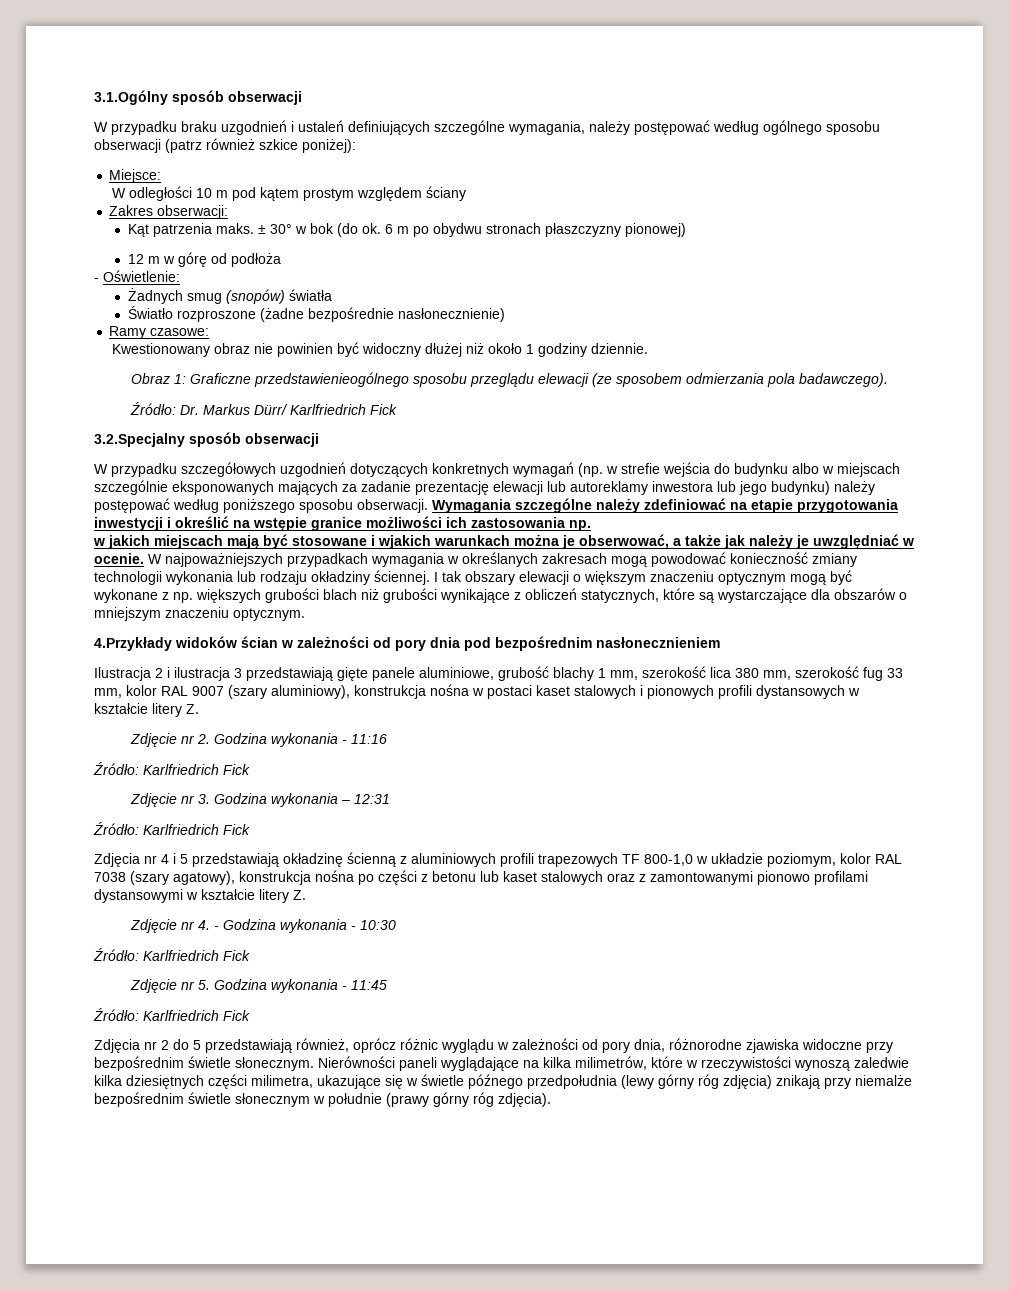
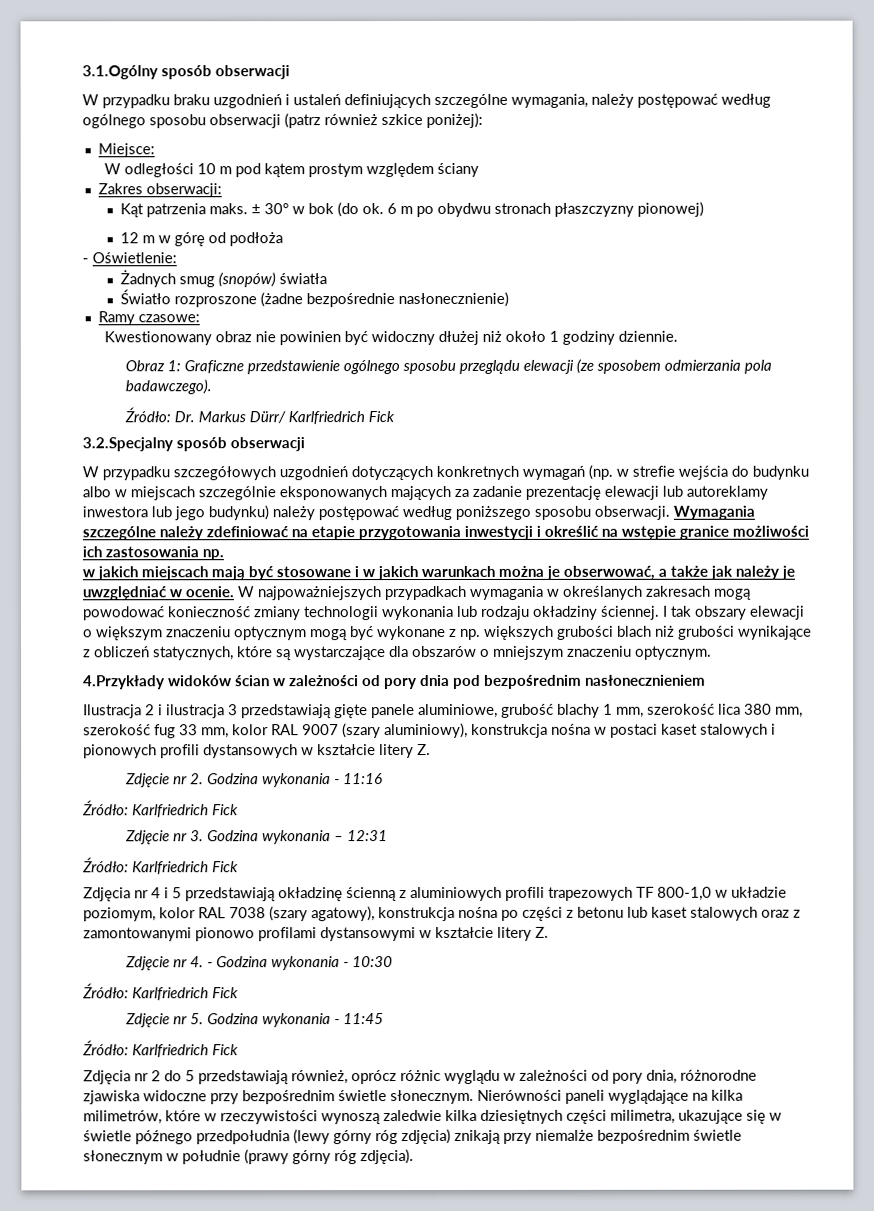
[253,372,409,387] przedstawienieogólnego -> [247,360,401,375] przedstawienie ogólnego
[378,535,431,549] wjakich -> [362,566,418,581] w jakich

